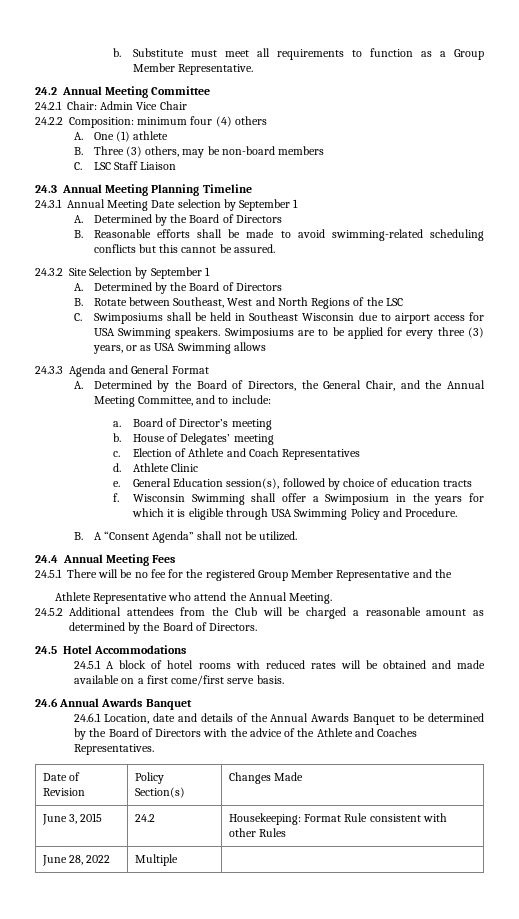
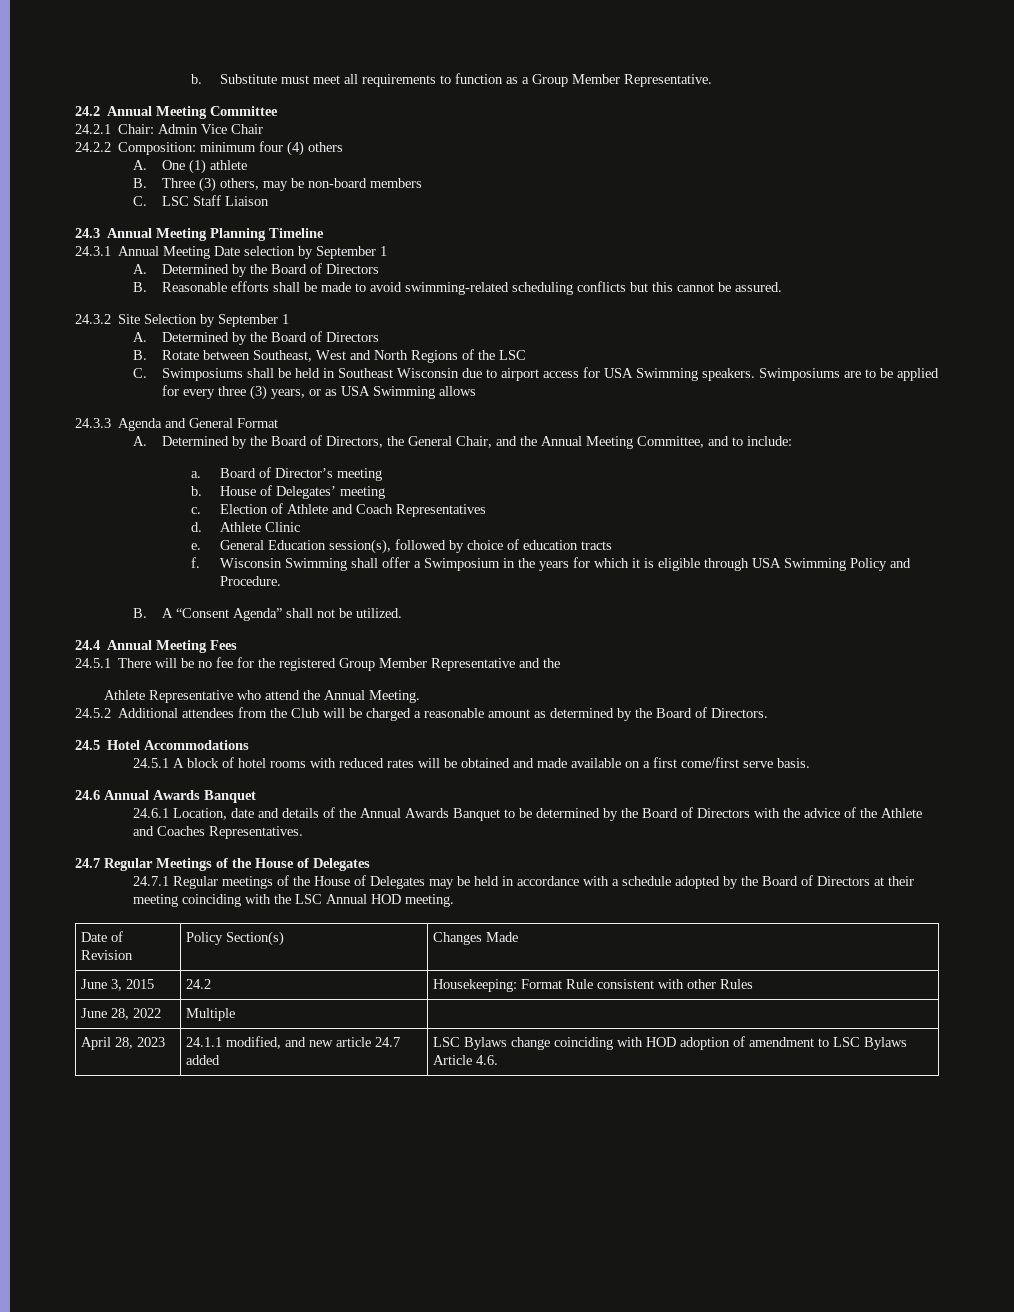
(155, 749) none -> [75,858,370,871] [132,875,914,889] [132,894,454,907] // 24.7 Regular Meetings of the House of Delegates // 24.7.1 Regular meetings of the House of Delegates may be held in accordance with a schedule adopted by the Board of Directors at their meeting coinciding with the LSC Annual HOD meeting.
(178, 860) none -> [81,1037,166,1050] [186,1036,401,1049] [186,1055,221,1065] [433,1036,908,1050] [433,1055,499,1065] // April 28, 2023 | 24.1.1 modified, and new article 24.7 added | LSC Bylaws change coinciding with HOD adoption of amendment to LSC Bylaws Article 4.6.

